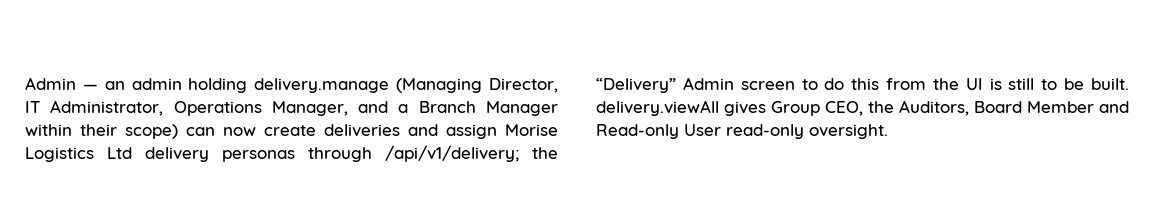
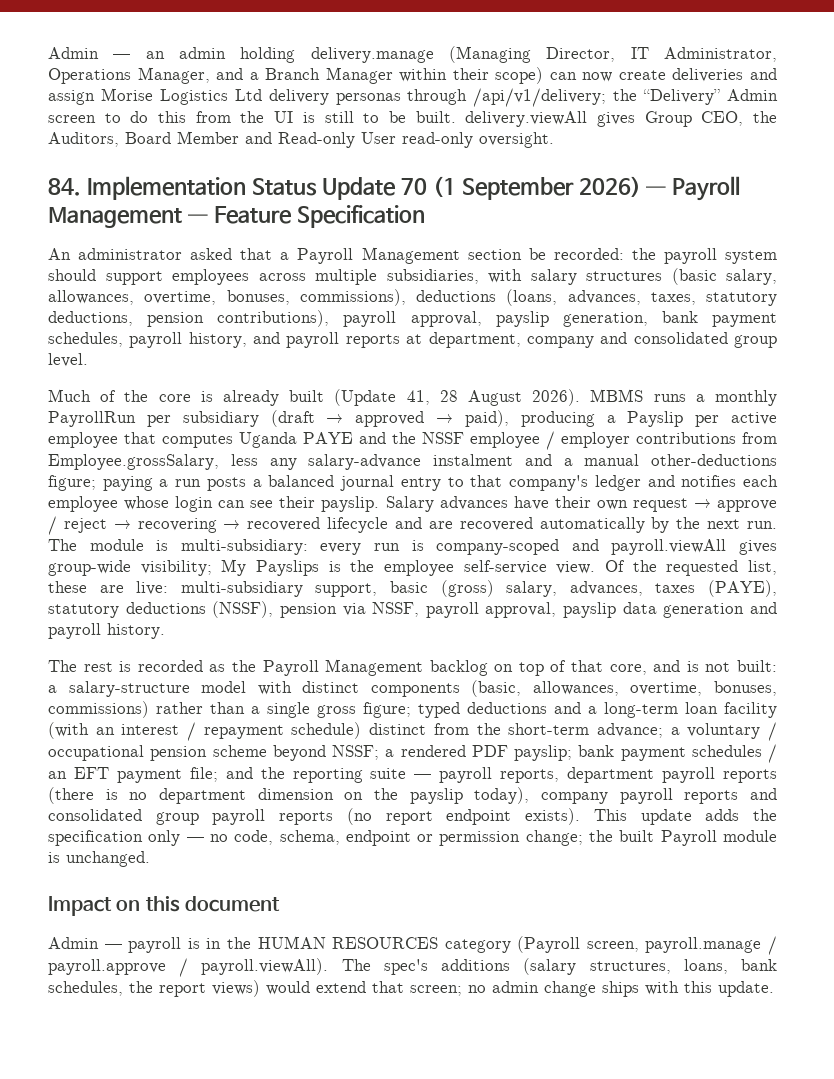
(888, 131) none -> [48,176,741,201] [48,205,425,228] [48,247,778,264] [48,268,777,285] [48,289,777,306] [48,310,777,327] [48,332,778,348] [48,353,88,367] [48,389,778,406] [48,410,777,427] [48,431,777,450] [48,454,777,470] [48,475,779,491] [48,496,777,512] [48,516,777,535] [48,539,778,555] [48,559,777,576] [48,580,778,597] [48,601,777,618] [48,623,165,639] [48,659,778,676] [48,680,777,697] [48,701,777,718] [48,722,778,741] [48,744,777,763] [48,767,777,783] [48,787,777,804] [48,808,778,825] [48,830,777,846] [48,851,150,867] [48,896,281,916] [48,936,778,955] [48,958,777,977] [48,980,774,997] // 84. Implementation Status Update 70 (1 September 2026) — Payroll Management — Feature Specification // An administrator asked that a Payroll Management section be recorded: the payroll system should support employees across multiple subsidiaries, with salary structures (basic salary, allowances, overtime, bonuses, commissions), deductions (loans, advances, taxes, statutory deductions, pension contributions), payroll approval, payslip generation, bank payment schedules, payroll history, and payroll reports at department, company and consolidated group level. // Much of the core is already built (Update 41, 28 August 2026). MBMS runs a monthly PayrollRun per subsidiary (draft → approved → paid), producing a Payslip per active employee that computes Uganda PAYE and the NSSF employee / employer contributions from Employee.grossSalary, less any salary-advance instalment and a manual other-deductions figure; paying a run posts a balanced journal entry to that company's ledger and notifies each employee whose login can see their payslip. Salary advances have their own request → approve / reject → recovering → recovered lifecycle and are recovered automatically by the next run. The module is multi-subsidiary: every run is company-scoped and payroll.viewAll gives group-wide visibility; My Payslips is the employee self-service view. Of the requested list, these are live: multi-subsidiary support, basic (gross) salary, advances, taxes (PAYE), statutory deductions (NSSF), pension via NSSF, payroll approval, payslip data generation and payroll history. // The rest is recorded as the Payroll Management backlog on top of that core, and is not built: a salary-structure model with distinct components (basic, allowances, overtime, bonuses, commissions) rather than a single gross figure; typed deductions and a long-term loan facility (with an interest / repayment schedule) distinct from the short-term advance; a voluntary / occupational pension scheme beyond NSSF; a rendered PDF payslip; bank payment schedules / an EFT payment file; and the reporting suite — payroll reports, department payroll reports (there is no department dimension on the payslip today), company payroll reports and consolidated group payroll reports (no report endpoint exists). This update adds the specification only — no code, schema, endpoint or permission change; the built Payroll module is unchanged. // Impact on this document // Admin — payroll is in the HUMAN RESOURCES category (Payroll screen, payroll.manage / payroll.approve / payroll.viewAll). The spec's additions (salary structures, loans, bank schedules, the report views) would extend that screen; no admin change ships with this update.

